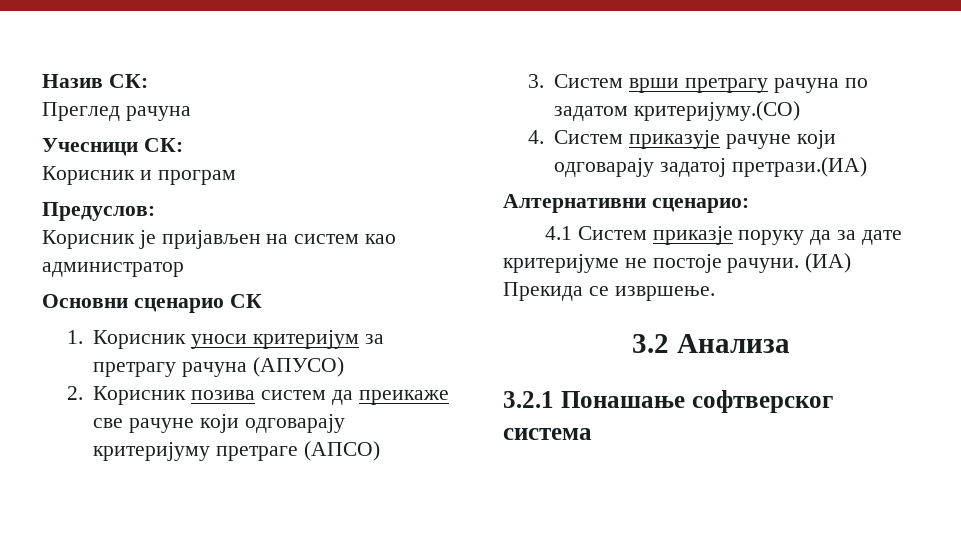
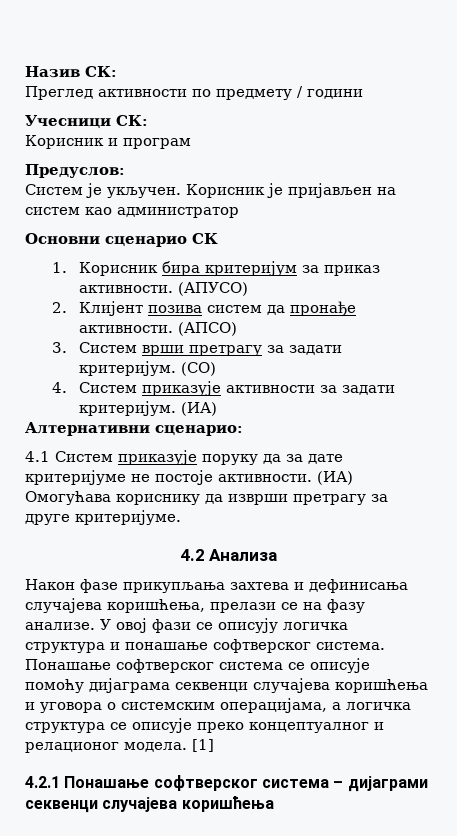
[125,106,191,121] рачуна -> [98,86,363,100] активности по предмету / години
(155, 211) none -> [25,183,181,198] Систем је укључен.
[191,334,248,349] уноси -> [161,261,200,276] бира
[93,362,248,377] претрагу рачуна -> [323,265,380,276] [78,285,173,293] приказ активности.
[93,386,187,405] Корисник -> [78,301,143,316] Клијент
[358,390,449,405] [93,414,345,433] [93,442,299,461] преикаже све рачуне који одговарају критеријуму претраге -> [289,301,356,317] [78,325,173,333] пронађе активности.
[773,78,868,93] [554,101,801,121] рачуна по задатом критеријуму.(СО) -> [266,345,342,355] [78,361,216,376] за задати критеријум. (СО)
[726,130,836,149] [554,157,868,177] рачуне који одговарају задатој претрази.(ИА) -> [225,385,395,395] [78,401,217,416] активности за задати критеријум. (ИА)
[652,226,733,245] приказје -> [118,450,197,465] приказује
[727,253,852,273] [503,282,715,301] [632,334,790,353] [503,390,833,413] [503,428,592,440] рачуни. (ИА) Прекида се извршење. // 3.2 Анализа // 3.2.1 Понашање софтверског система -> [218,471,353,485] [25,491,388,505] [25,510,181,525] [179,549,278,561] [25,579,408,593] [25,598,365,613] [25,618,348,633] [25,639,385,653] [25,658,370,673] [25,678,428,693] [25,698,411,713] [25,718,384,733] [25,739,214,753] [25,775,428,792] [25,796,274,813] активности. (ИА) Омогућава кориснику да изврши претрагу за друге критеријуме. // 4.2 Анализа // Након фазе прикупљања захтева и дефинисања случајева коришћења, прелази се на фазу анализе. У овој фази се описују логичка структура и понашање софтверског система. Понашање софтверског система се описује помоћу дијаграма секвенци случајева коришћења и уговора о системским операцијама, а логичка структура се описује преко концептуалног и релационог модела. [1] // 4.2.1 Понашање софтверског система – дијаграми секвенци случајева коришћења

